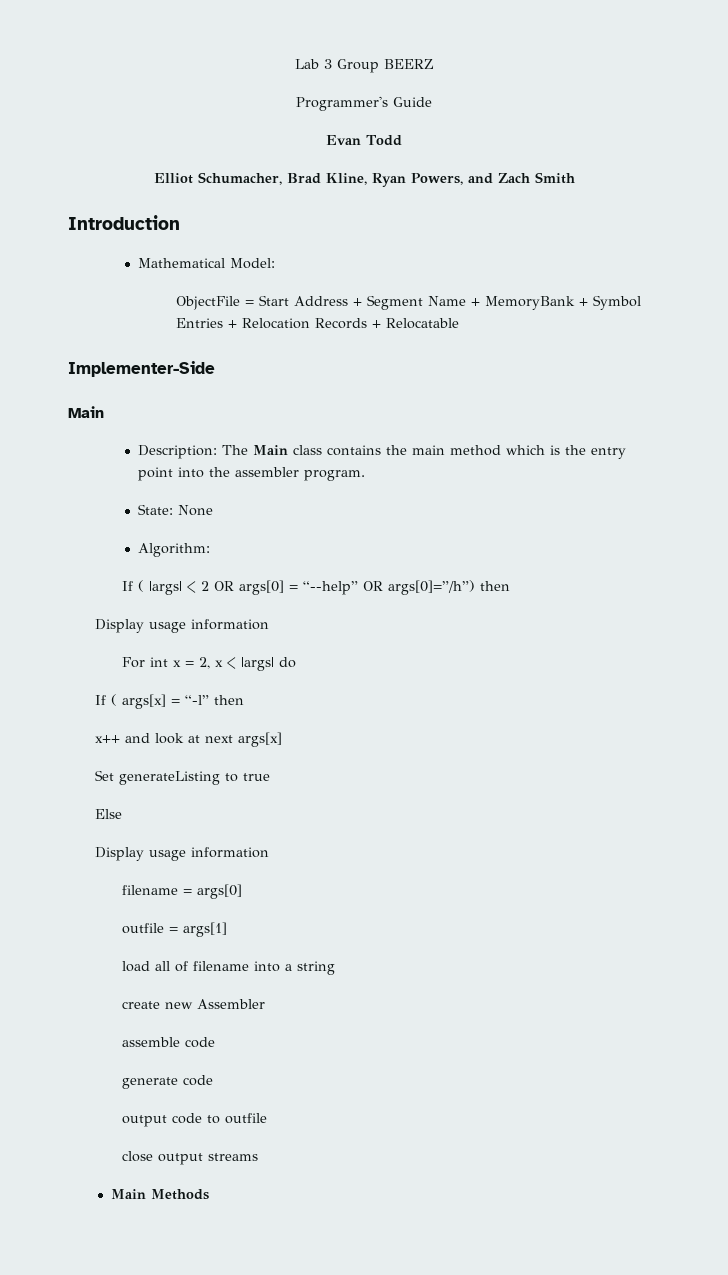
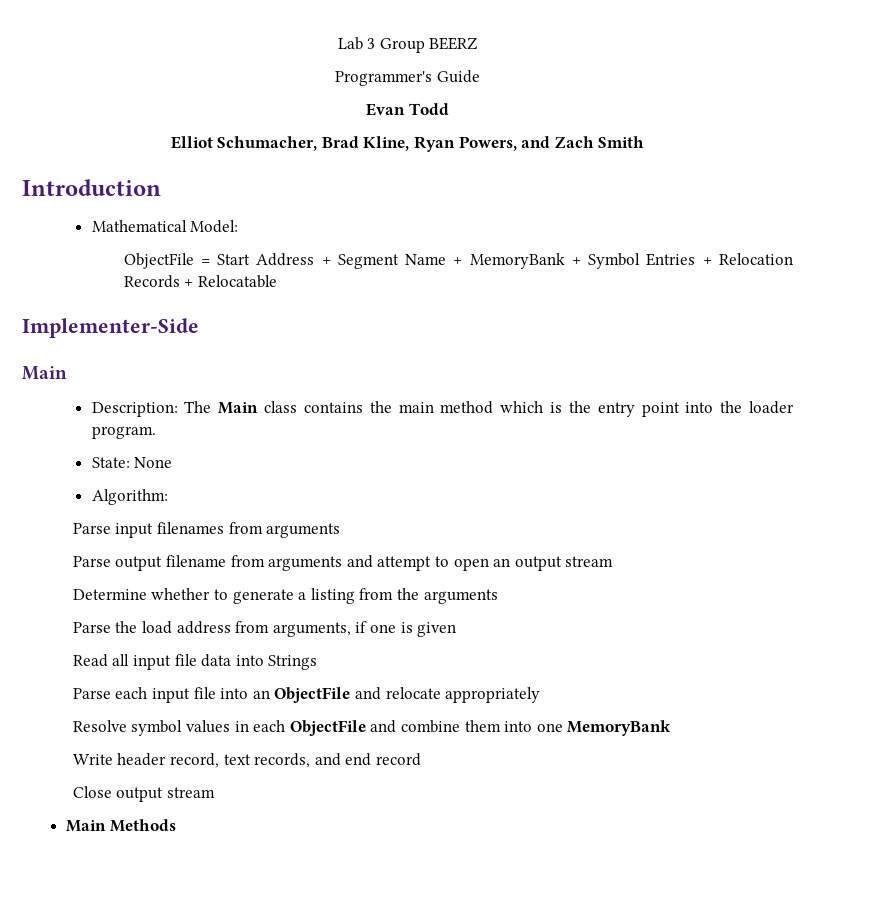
[235,467,300,477] assembler -> [749,401,794,414] loader
[122,580,511,595] [95,619,270,633] [122,657,297,671] [95,694,245,709] [95,732,283,747] [95,770,271,785] [95,809,123,819] [95,847,270,861] [122,884,243,899] [122,922,228,937] [122,961,336,975] [122,999,266,1009] [122,1037,216,1048] [122,1075,214,1089] [122,1113,268,1127] [122,1151,259,1165] If ( |args| < 2 OR args[0] = “--help” OR args[0]=”/h”) then // Display usage information // For int x = 2, x < |args| do // If ( args[x] = “-l” then // x++ and look at next args[x] // Set generateListing to true // Else // Display usage information // filename = args[0] // outfile = args[1] // load all of filename into a string // create new Assembler // assemble code // generate code // output code to outfile // close output streams -> [72,522,341,538] [72,555,614,571] [72,588,498,604] [72,621,457,637] [72,654,318,670] [72,687,541,703] [72,720,672,736] [72,753,421,768] [72,786,215,802] Parse input filenames from arguments // Parse output filename from arguments and attempt to open an output stream // Determine whether to generate a listing from the arguments // Parse the load address from arguments, if one is given // Read all input file data into Strings // Parse each input file into an ObjectFile and relocate appropriately // Resolve symbol values in each ObjectFile and combine them into one MemoryBank // Write header record, text records, and end record // Close output stream

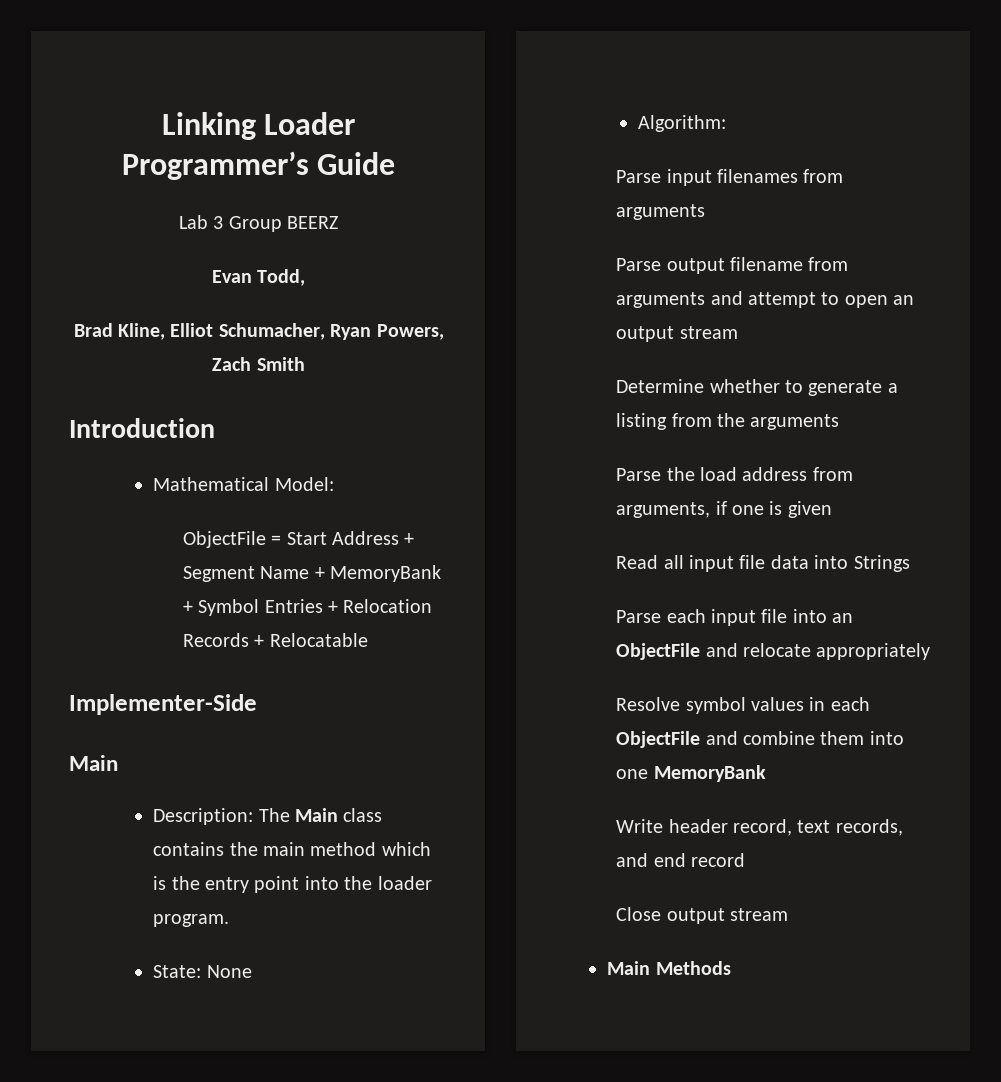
(337, 43) none -> [161,112,356,140] [121,151,396,180] Linking Loader Programmer’s Guide //
[335,70,480,86] [366,103,449,116] [170,136,410,151] Programmer's Guide // Evan Todd // Elliot Schumacher, Brad Kline, -> [211,269,306,286] [73,323,325,340] Evan Todd, // Brad Kline, Elliot Schumacher,
[521,136,551,148] and -> (444, 332) none

